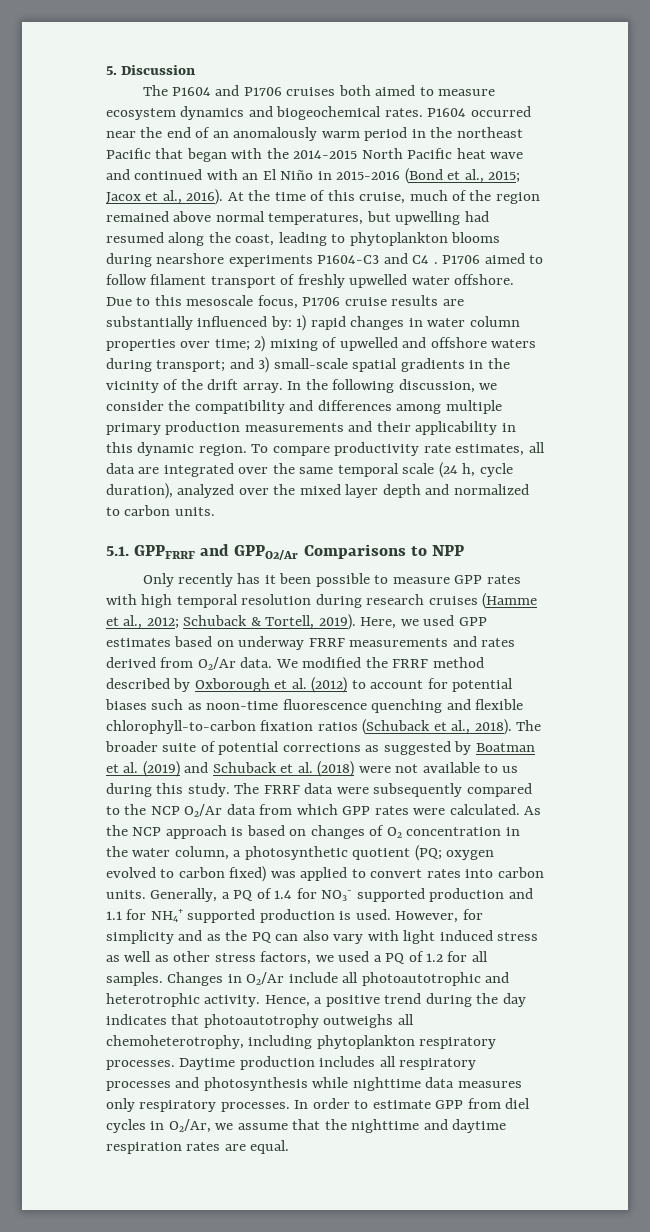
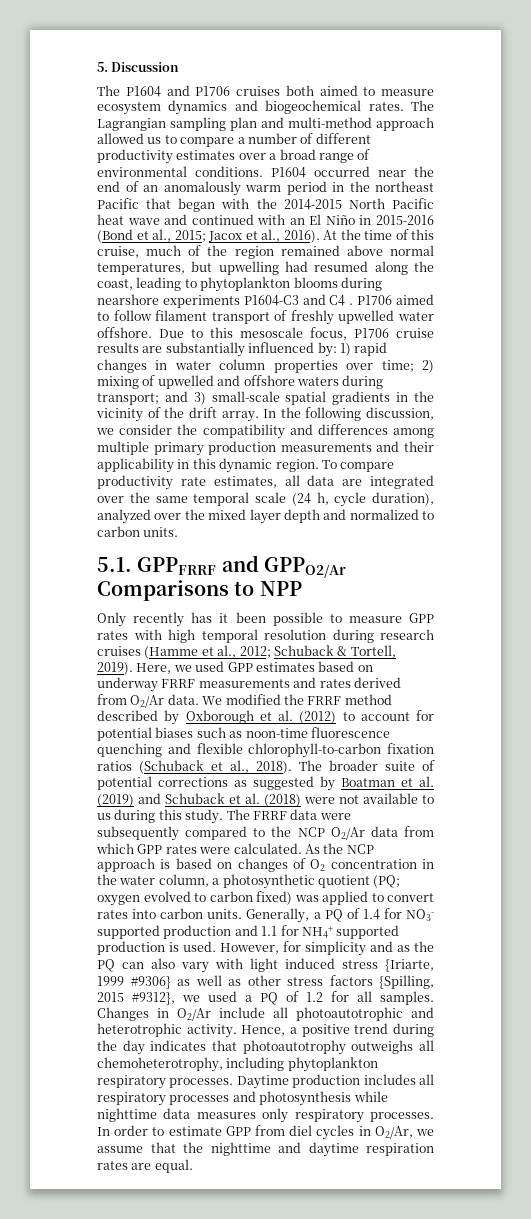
(423, 112) none -> [411,100,434,111] [97,117,434,131] [97,133,371,147] [97,149,371,164] [97,166,263,177] The Lagrangian sampling plan and multi-method approach allowed us to compare a number of different productivity estimates over a broad range of environmental conditions.
(539, 936) none -> [385,959,434,972] [97,976,171,989] {Iriarte, 1999 #9306}
[260,951,312,965] factors, -> [329,975,434,989] [97,992,175,1005] factors {Spilling, 2015 #9312},

